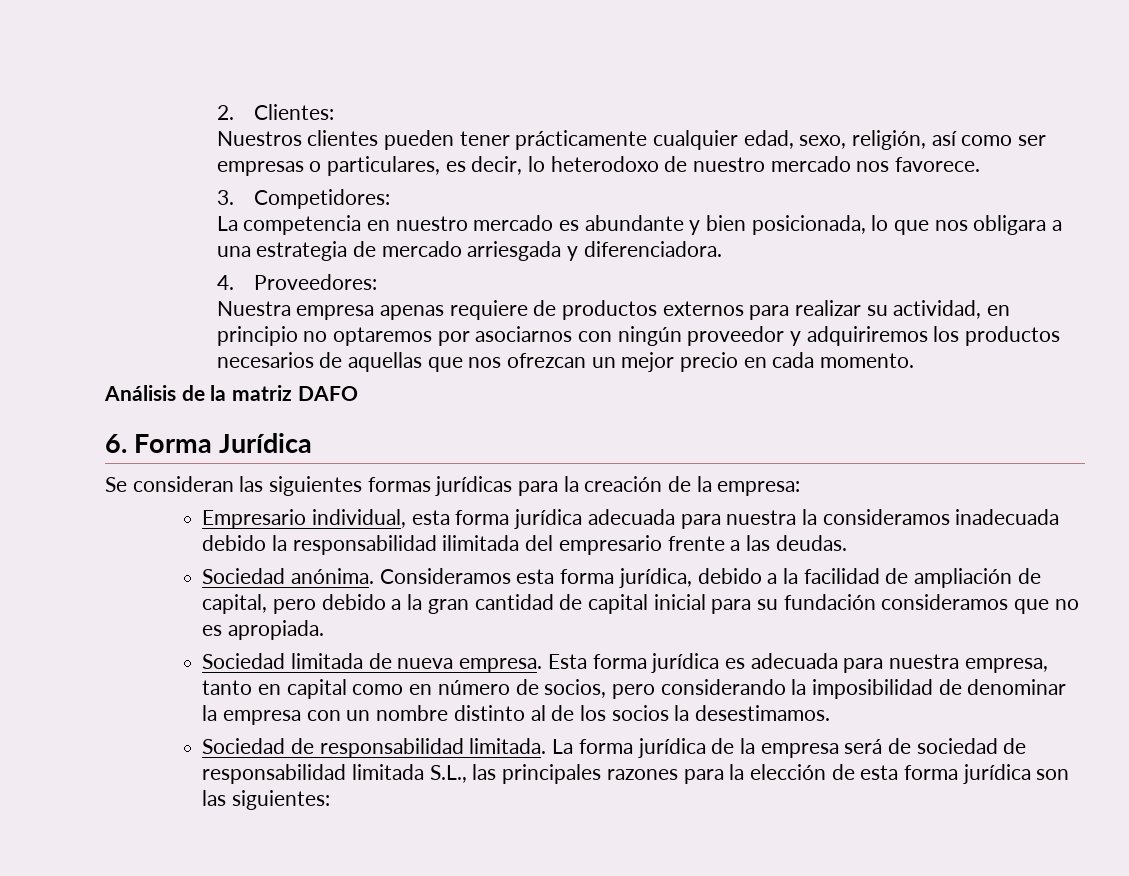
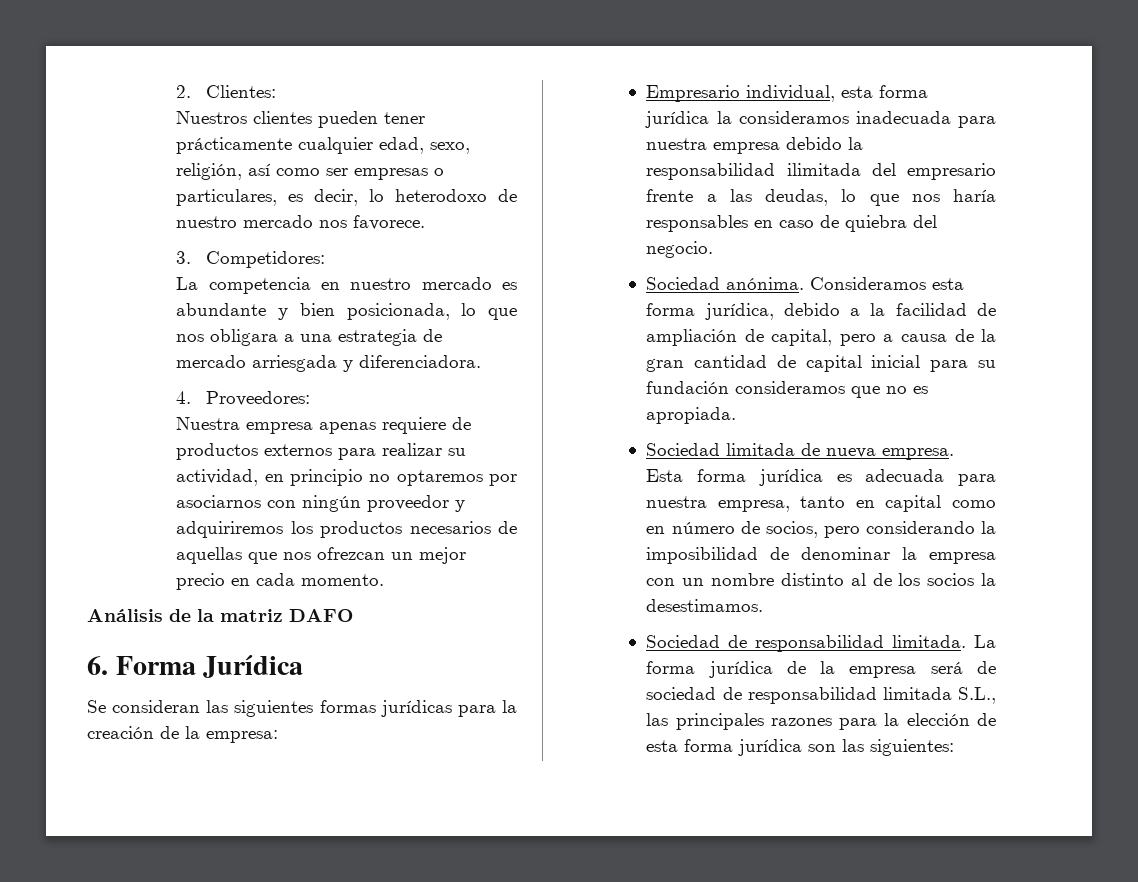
[587,509,1060,529] adecuada para nuestra la consideramos inadecuada -> [716,111,996,128] [646,138,781,154] la consideramos inadecuada para nuestra empresa
[775,535,847,551] deudas. -> [765,189,996,206] [646,215,938,232] [646,241,714,258] deudas, lo que nos haría responsables en caso de quiebra del negocio.
[321,594,402,610] debido a -> [883,329,974,342] a causa de

